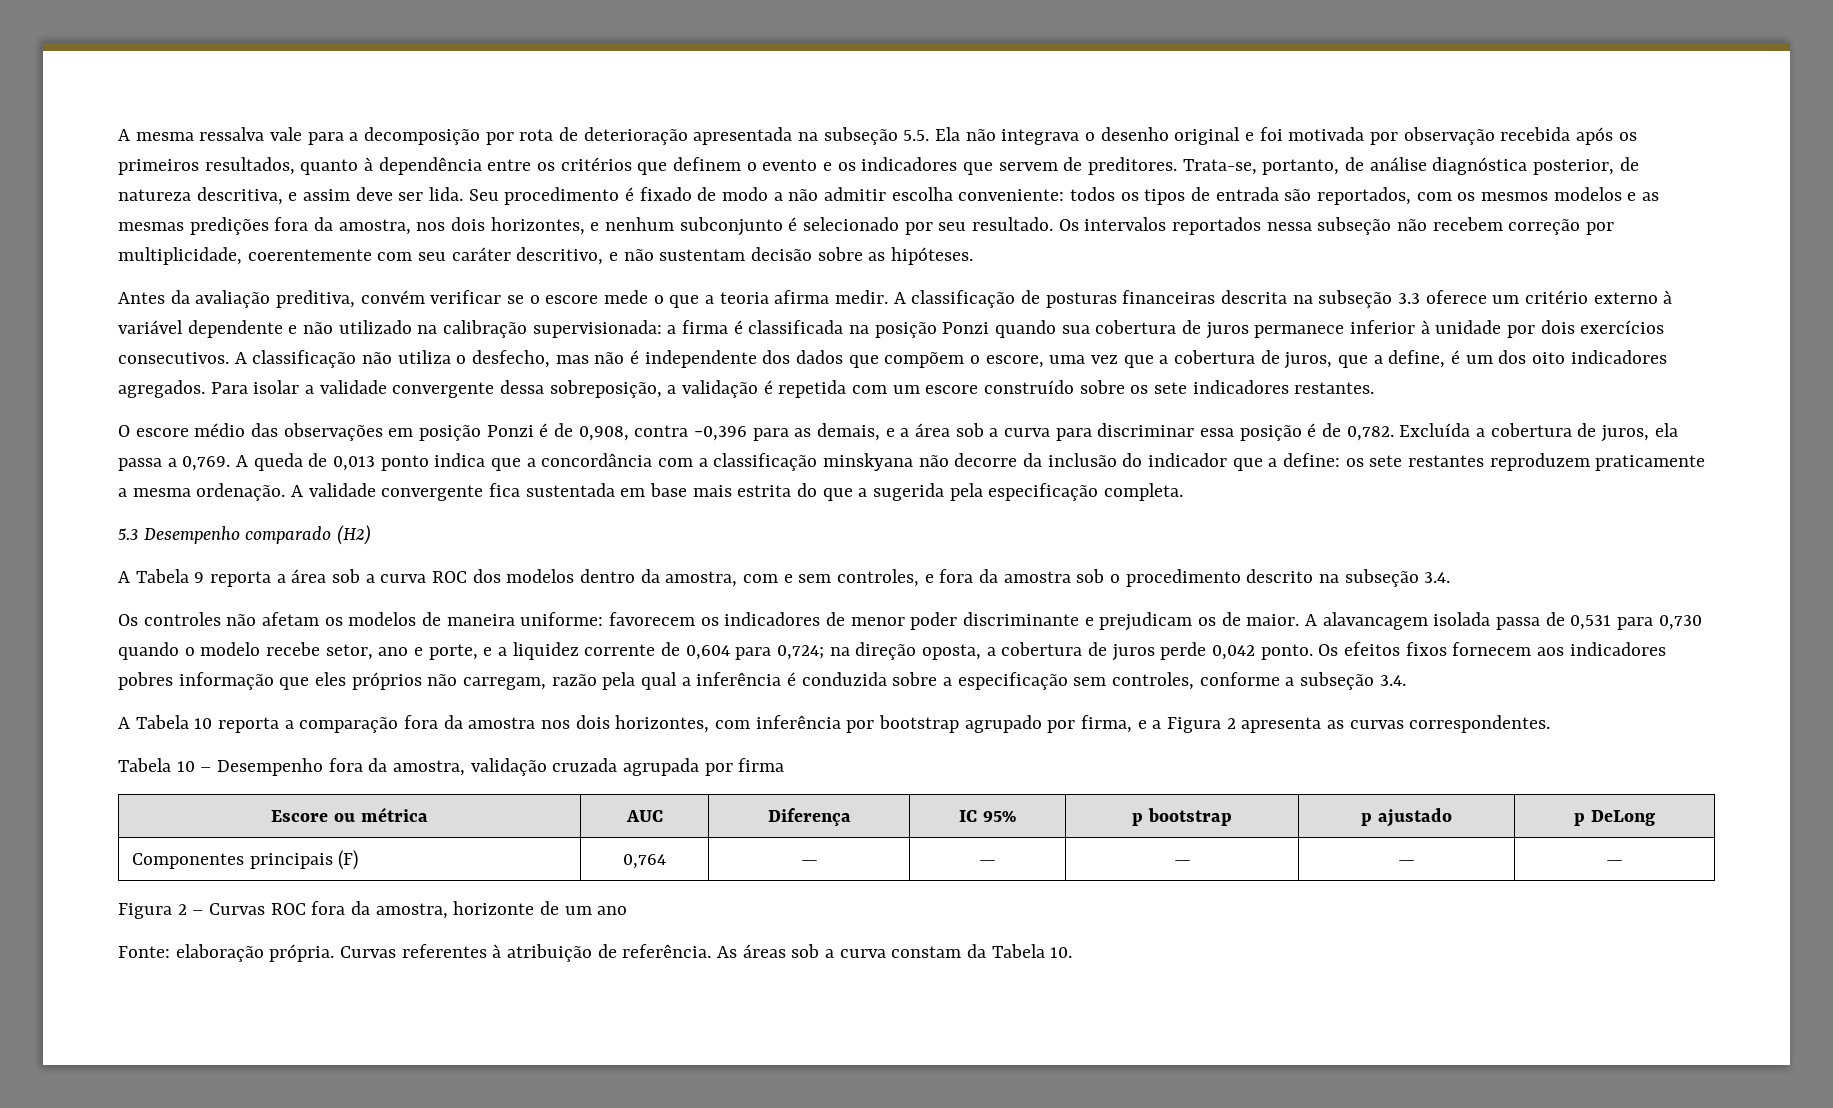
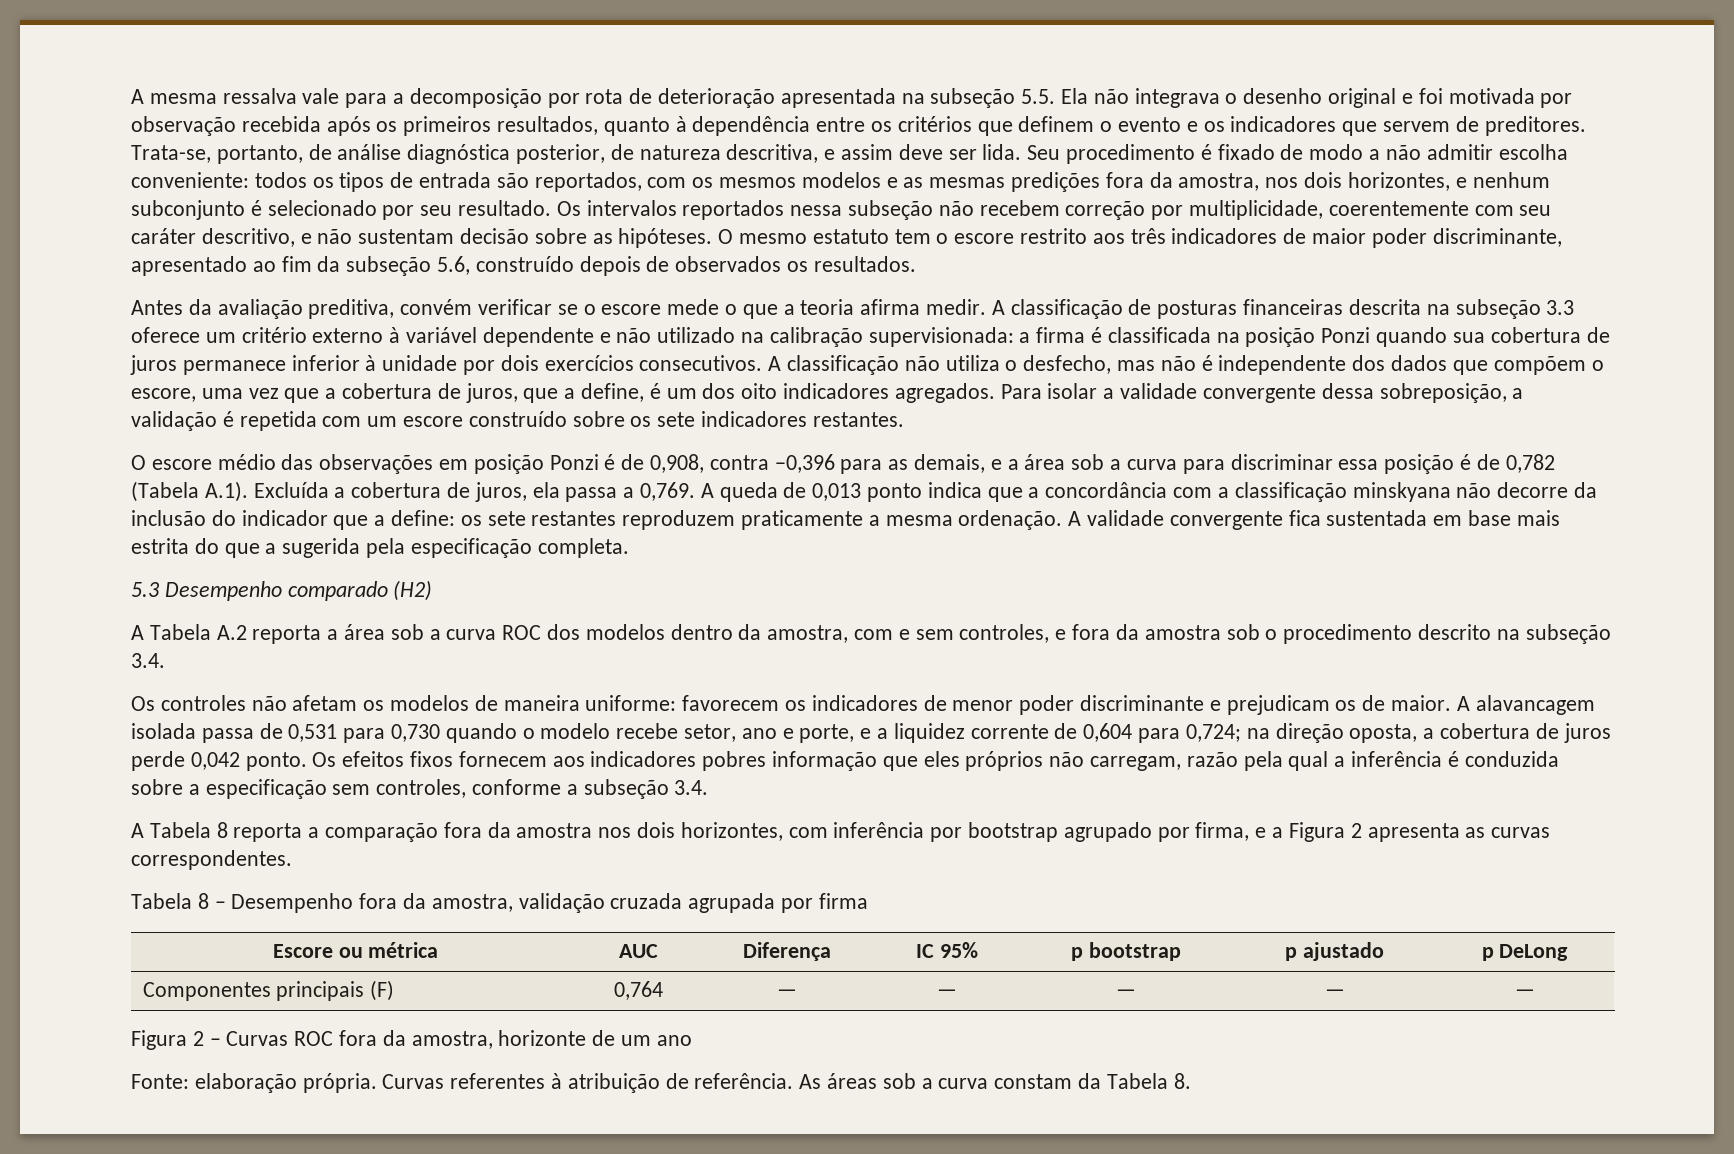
(974, 256) none -> [718,228,1562,248] [131,256,916,276] O mesmo estatuto tem o escore restrito aos três indicadores de maior poder discriminante, apresentado ao fim da subseção 5.6, construído depois de observados os resultados.
[1346,426,1394,441] 0,782. -> [1505,454,1555,473] [131,481,248,502] 0,782 (Tabela A.1).
[194,572,205,583] 9 -> [216,625,247,640] A.2
[194,718,213,729] 10 -> [216,822,228,838] 8
[176,761,195,772] 10 -> [197,893,209,909] 8
[1050,947,1073,958] 10. -> [1173,1073,1191,1089] 8.

